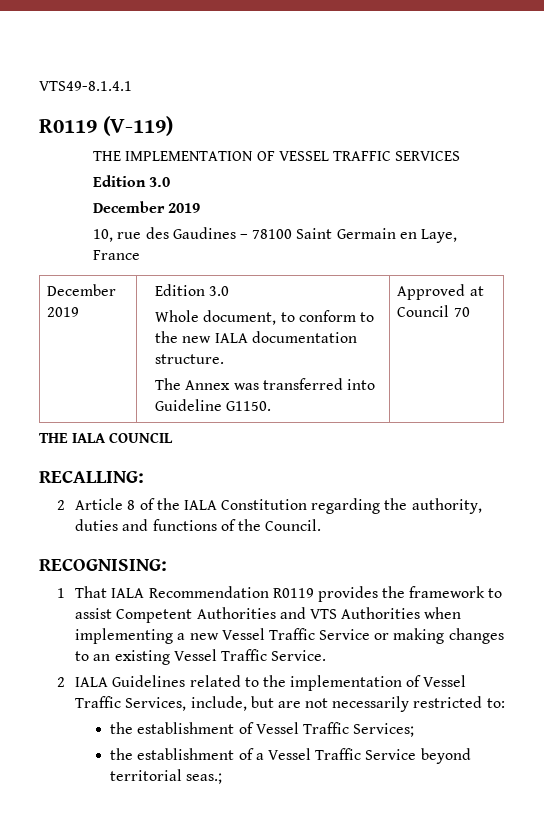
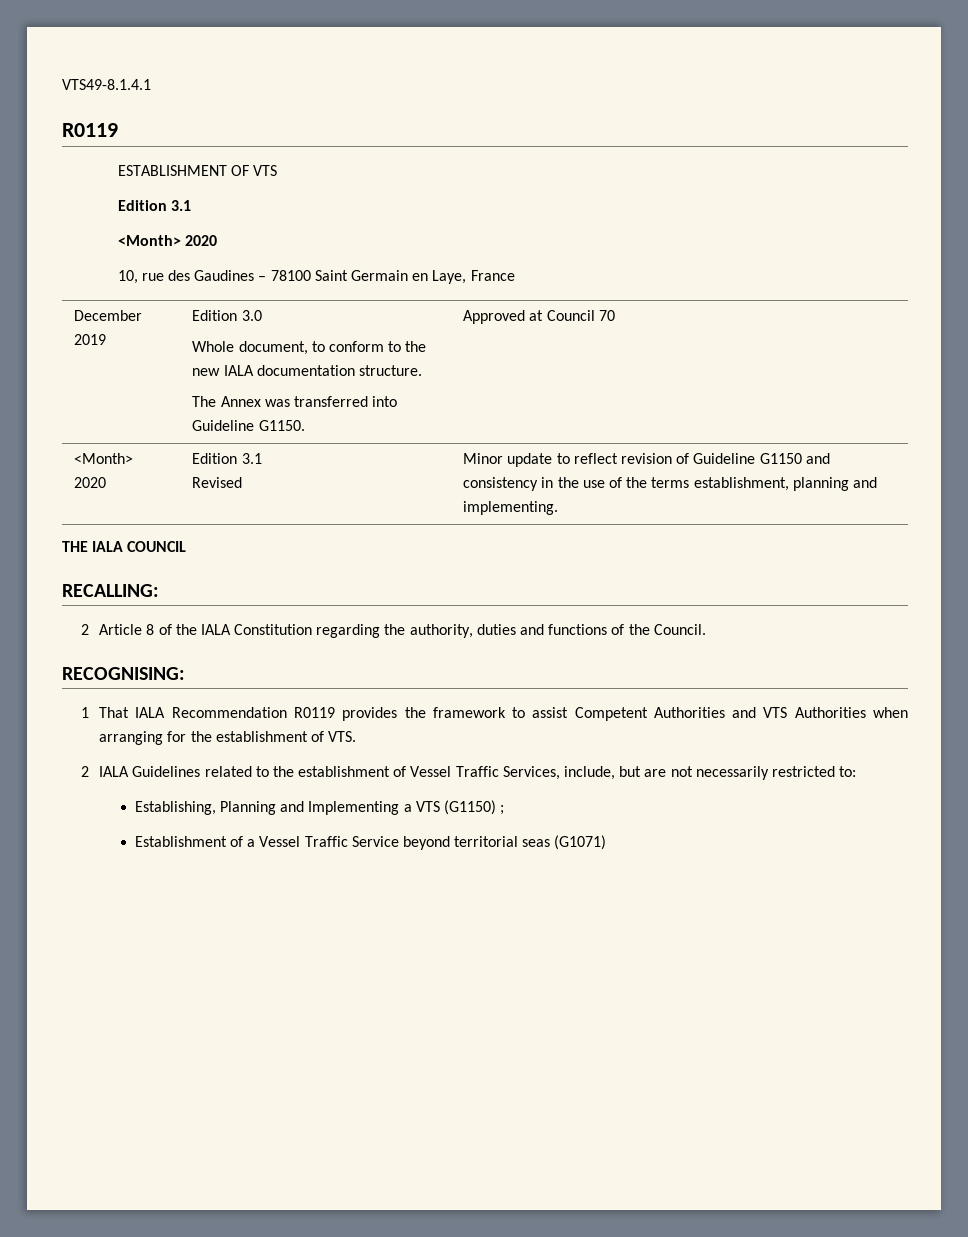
[103,116,173,136] [93,151,461,161] [93,175,171,187] [93,201,201,213] (V-119) // THE IMPLEMENTATION OF VESSEL TRAFFIC SERVICES // Edition 3.0 // December 2019 -> [117,165,278,176] [117,200,191,211] [117,235,217,246] // ESTABLISHMENT OF VTS // Edition 3.1 // <Month> 2020
(470, 312) none -> [74,453,134,464] [74,477,107,488] [192,453,262,464] [192,477,243,488] [463,453,830,467] [463,477,877,491] [463,501,559,515] // <Month> 2020 | Edition 3.1 // Revised | Minor update to reflect revision of Guideline G1150 and consistency in the use of the terms establishment, planning and implementing.
[75,628,504,644] [75,649,327,665] implementing a new Vessel Traffic Service or making changes to an existing Vessel Traffic Service. -> [99,731,357,745] arranging for the establishment of VTS.
[290,675,403,691] implementation -> [298,766,391,777] establishment
[110,722,415,737] [110,748,235,760] the establishment of Vessel Traffic Services; // the establishment -> [134,800,505,815] [134,836,227,847] Establishing, Planning and Implementing a VTS (G1150) ; // Establishment
[186,773,223,784] seas.; -> [522,835,607,850] seas (G1071)

